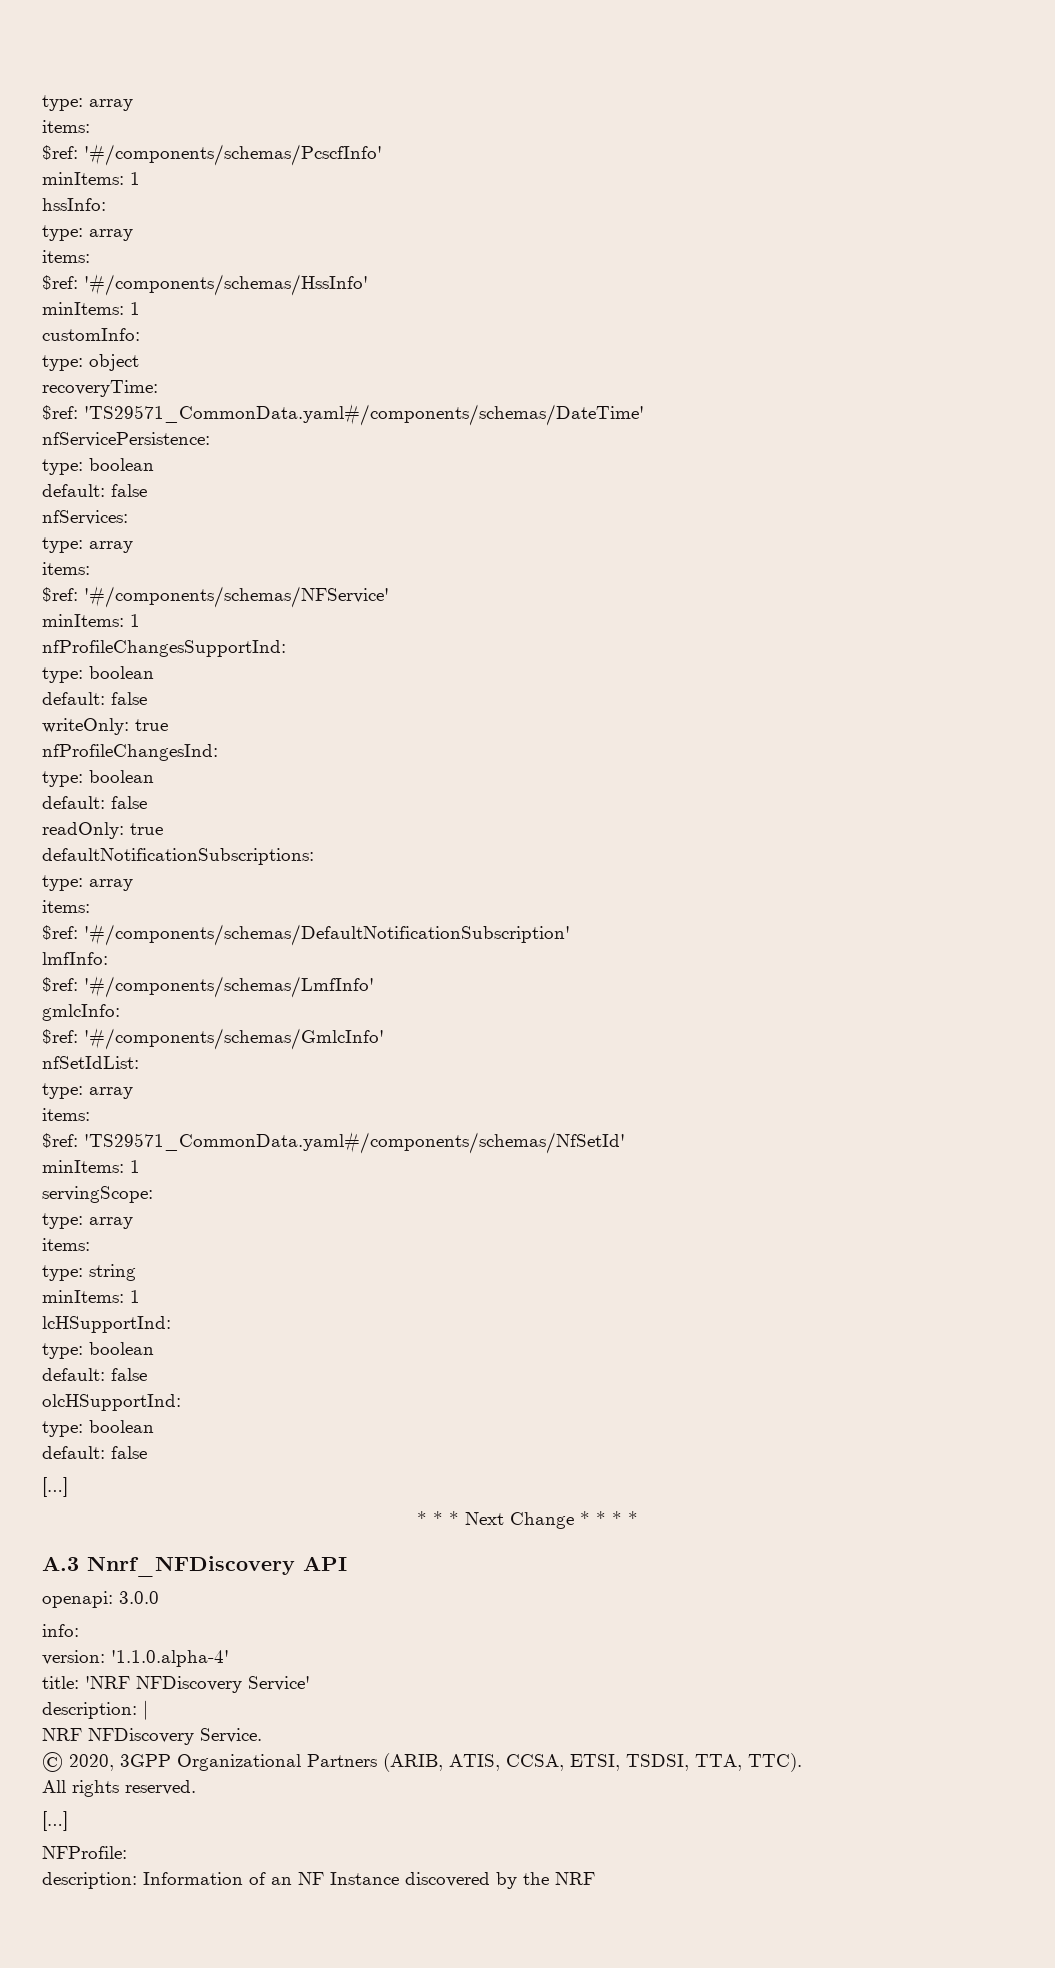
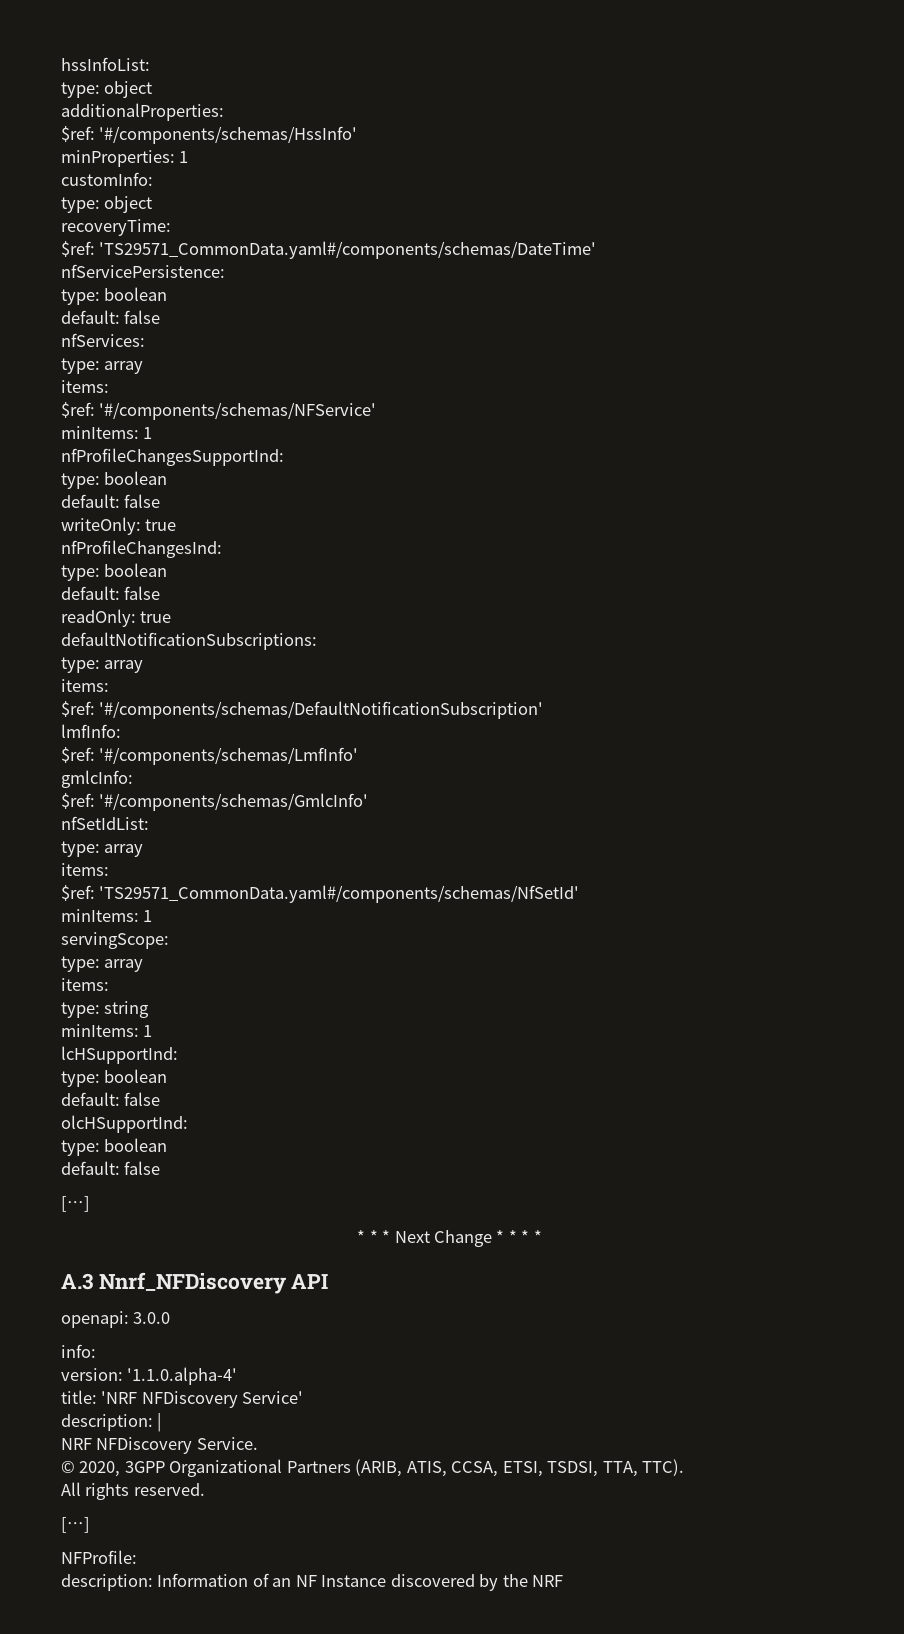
[42,95,133,111] [42,120,90,133] [42,144,382,166] [42,172,140,185] [42,198,106,211] [42,225,133,241] [42,250,90,263] type: array // items: // $ref: '#/components/schemas/PcscfInfo' // minItems: 1 // hssInfo: // type: array // items: -> [61,57,150,71] [61,81,153,98] [61,103,224,121] hssInfoList: // type: object // additionalProperties:
[42,302,124,315] minItems: -> [61,150,175,167] minProperties:

